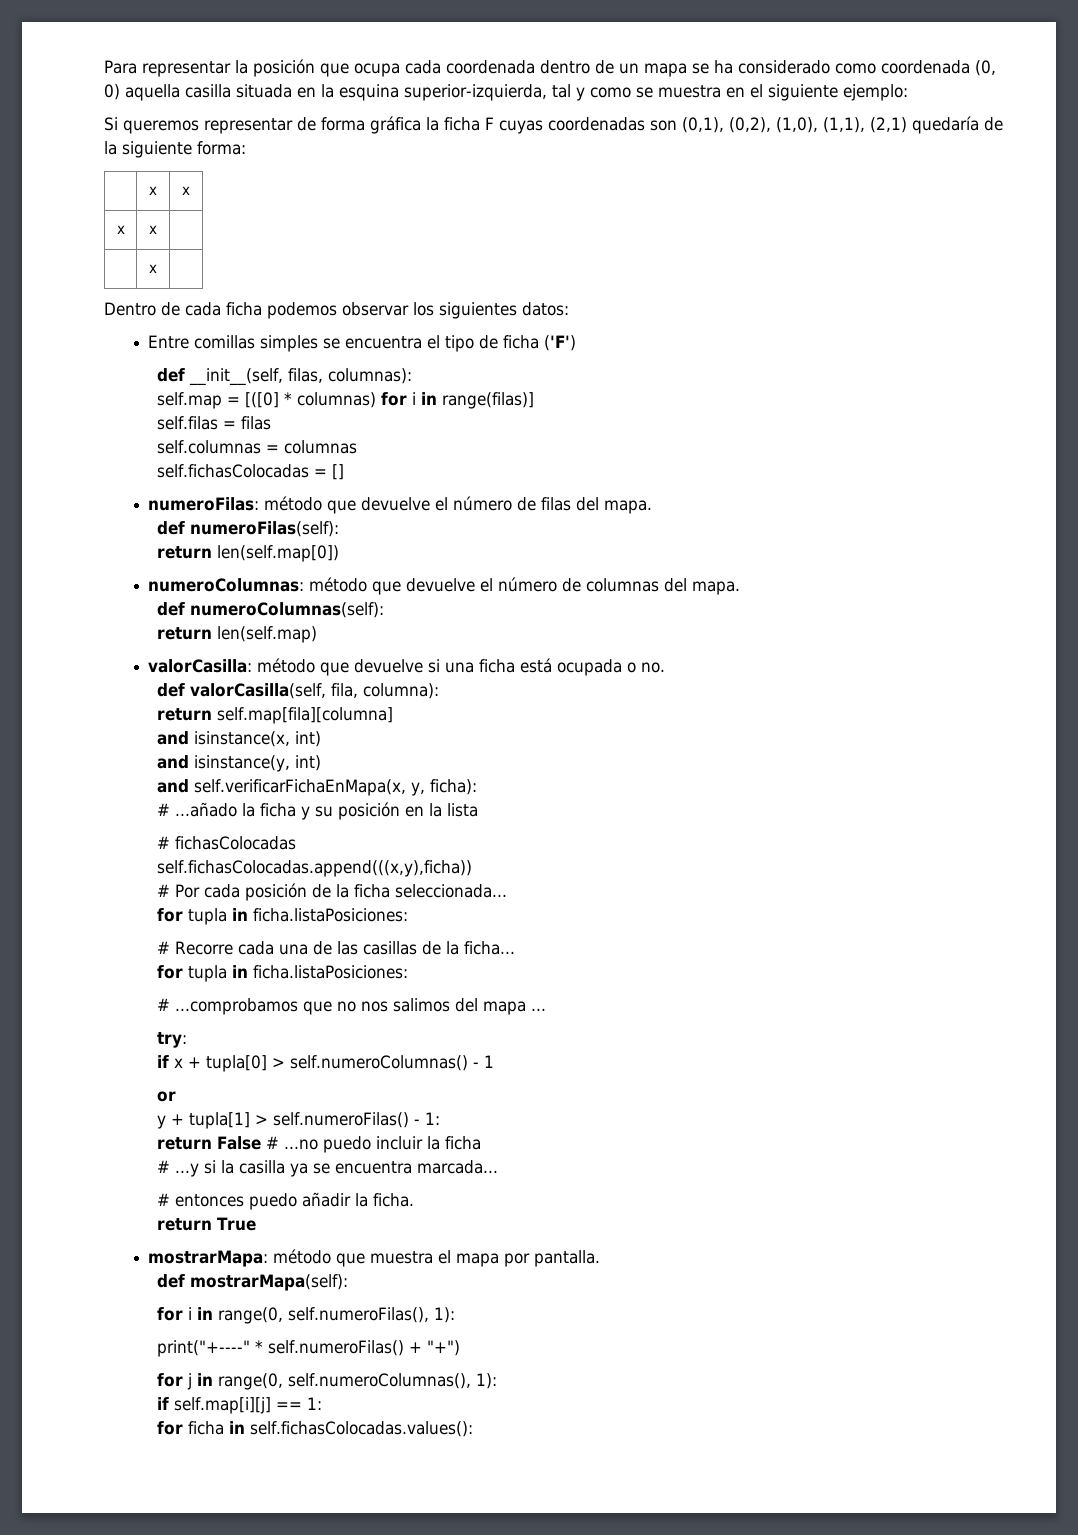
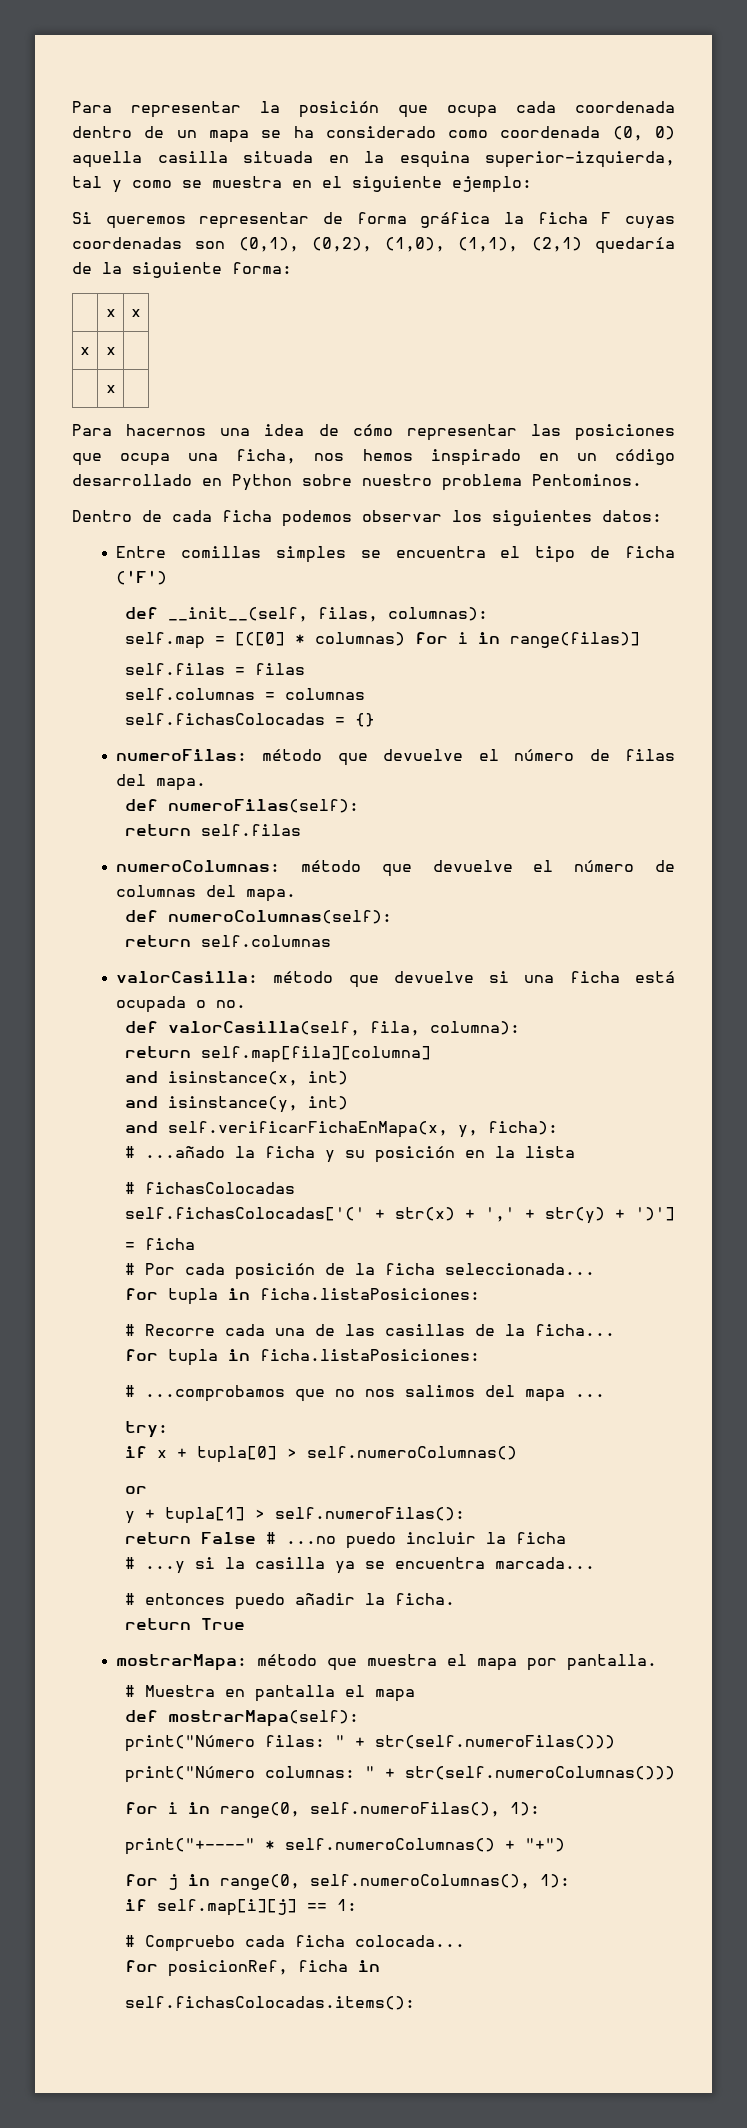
(157, 268) none -> [72,424,675,441] [72,449,675,466] [72,474,642,491] // Para hacernos una idea de cómo representar las posiciones que ocupa una ficha, nos hemos inspirado en un código desarrollado en Python sobre nuestro problema Pentominos.
[331,464,344,480] [] -> [354,713,375,727] {}
[216,545,339,562] len(self.map[0]) -> [200,824,301,836] self.filas
[216,626,317,643] len(self.map) -> [200,935,331,947] self.columnas
[156,860,472,877] self.fichasColocadas.append(((x,y),ficha)) -> [124,1207,675,1224] [124,1238,195,1250] self.fichasColocadas['(' + str(x) + ',' + str(y) + ')'] // = ficha
[472,1055,494,1068] - 1 -> (517, 1453) none
[272,1112,440,1128] self.numeroFilas() - 1: -> [274,1507,465,1521] self.numeroFilas():
[156,1274,348,1291] def mostrarMapa(self): -> [124,1685,415,1702] [124,1710,359,1727] [124,1735,615,1752] [124,1766,675,1783] # Muestra en pantalla el mapa // def mostrarMapa(self): // print("Número filas: " + str(self.numeroFilas())) // print("Número columnas: " + str(self.numeroColumnas()))
[267,1340,404,1356] self.numeroFilas() -> [284,1838,495,1852] self.numeroColumnas()
[156,1421,183,1435] // for -> [124,1935,465,1952] [124,1960,288,1977] // # Compruebo cada ficha colocada... // for posicionRef,
[249,1421,473,1437] self.fichasColocadas.values(): -> [124,1996,415,2010] // self.fichasColocadas.items():

